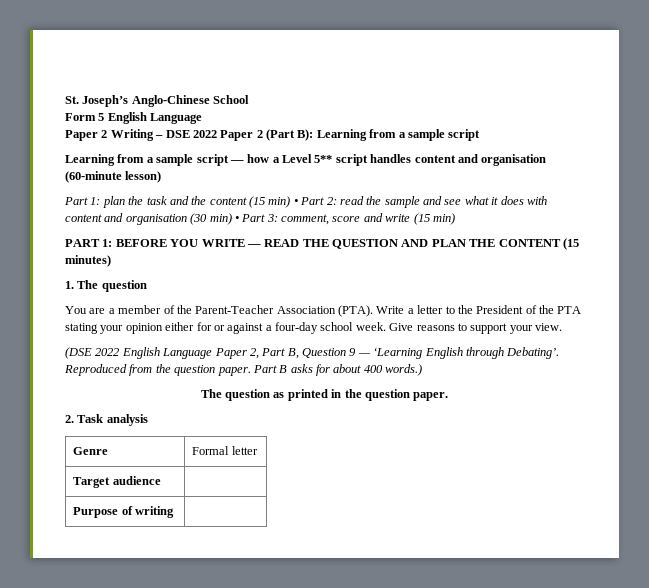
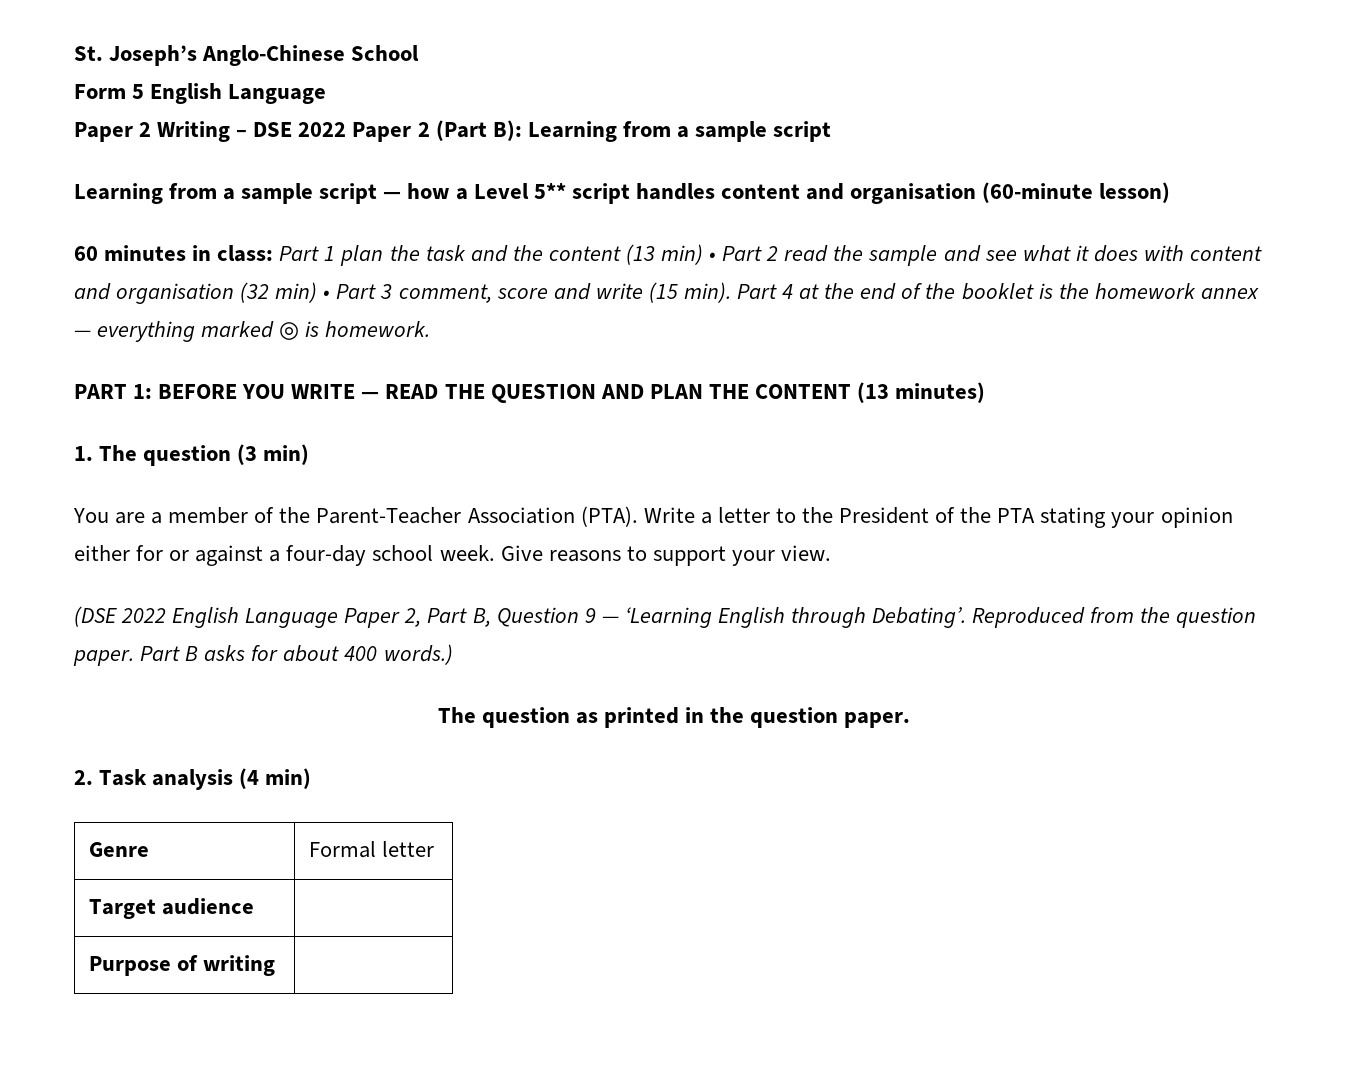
[64,197,101,205] Part 1: -> [74,245,336,262] 60 minutes in class: Part 1
[249,196,337,208] (15 min) • Part 2: -> [625,244,779,265] (13 min) • Part 2
[190,213,278,225] (30 min) • Part 3: -> [240,282,393,303] (32 min) • Part 3
[432,213,455,225] min) -> [683,282,1259,303] [74,321,431,342] min). Part 4 at the end of the booklet is the homework annex — everything marked ◎ is homework.
[562,238,579,250] (15 -> [856,382,889,403] (13
(147, 286) none -> [237,444,310,465] (3 min)
(148, 420) none -> [239,768,312,789] (4 min)

